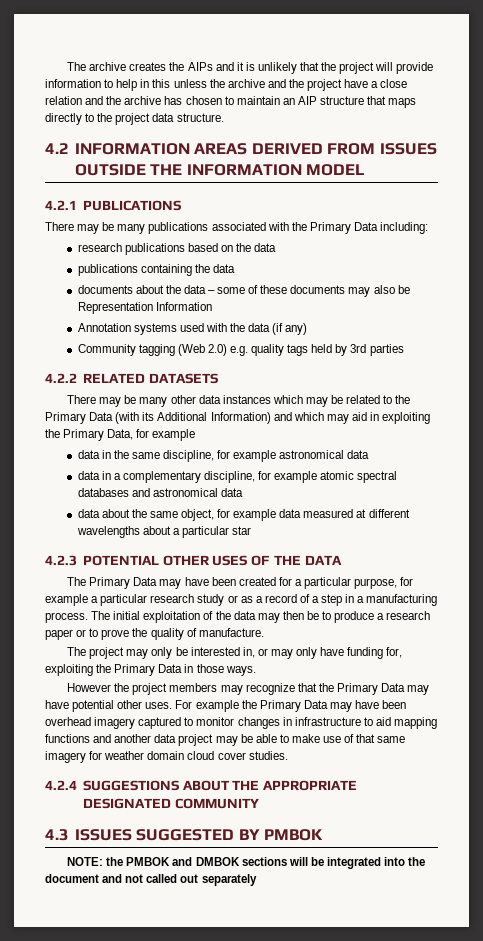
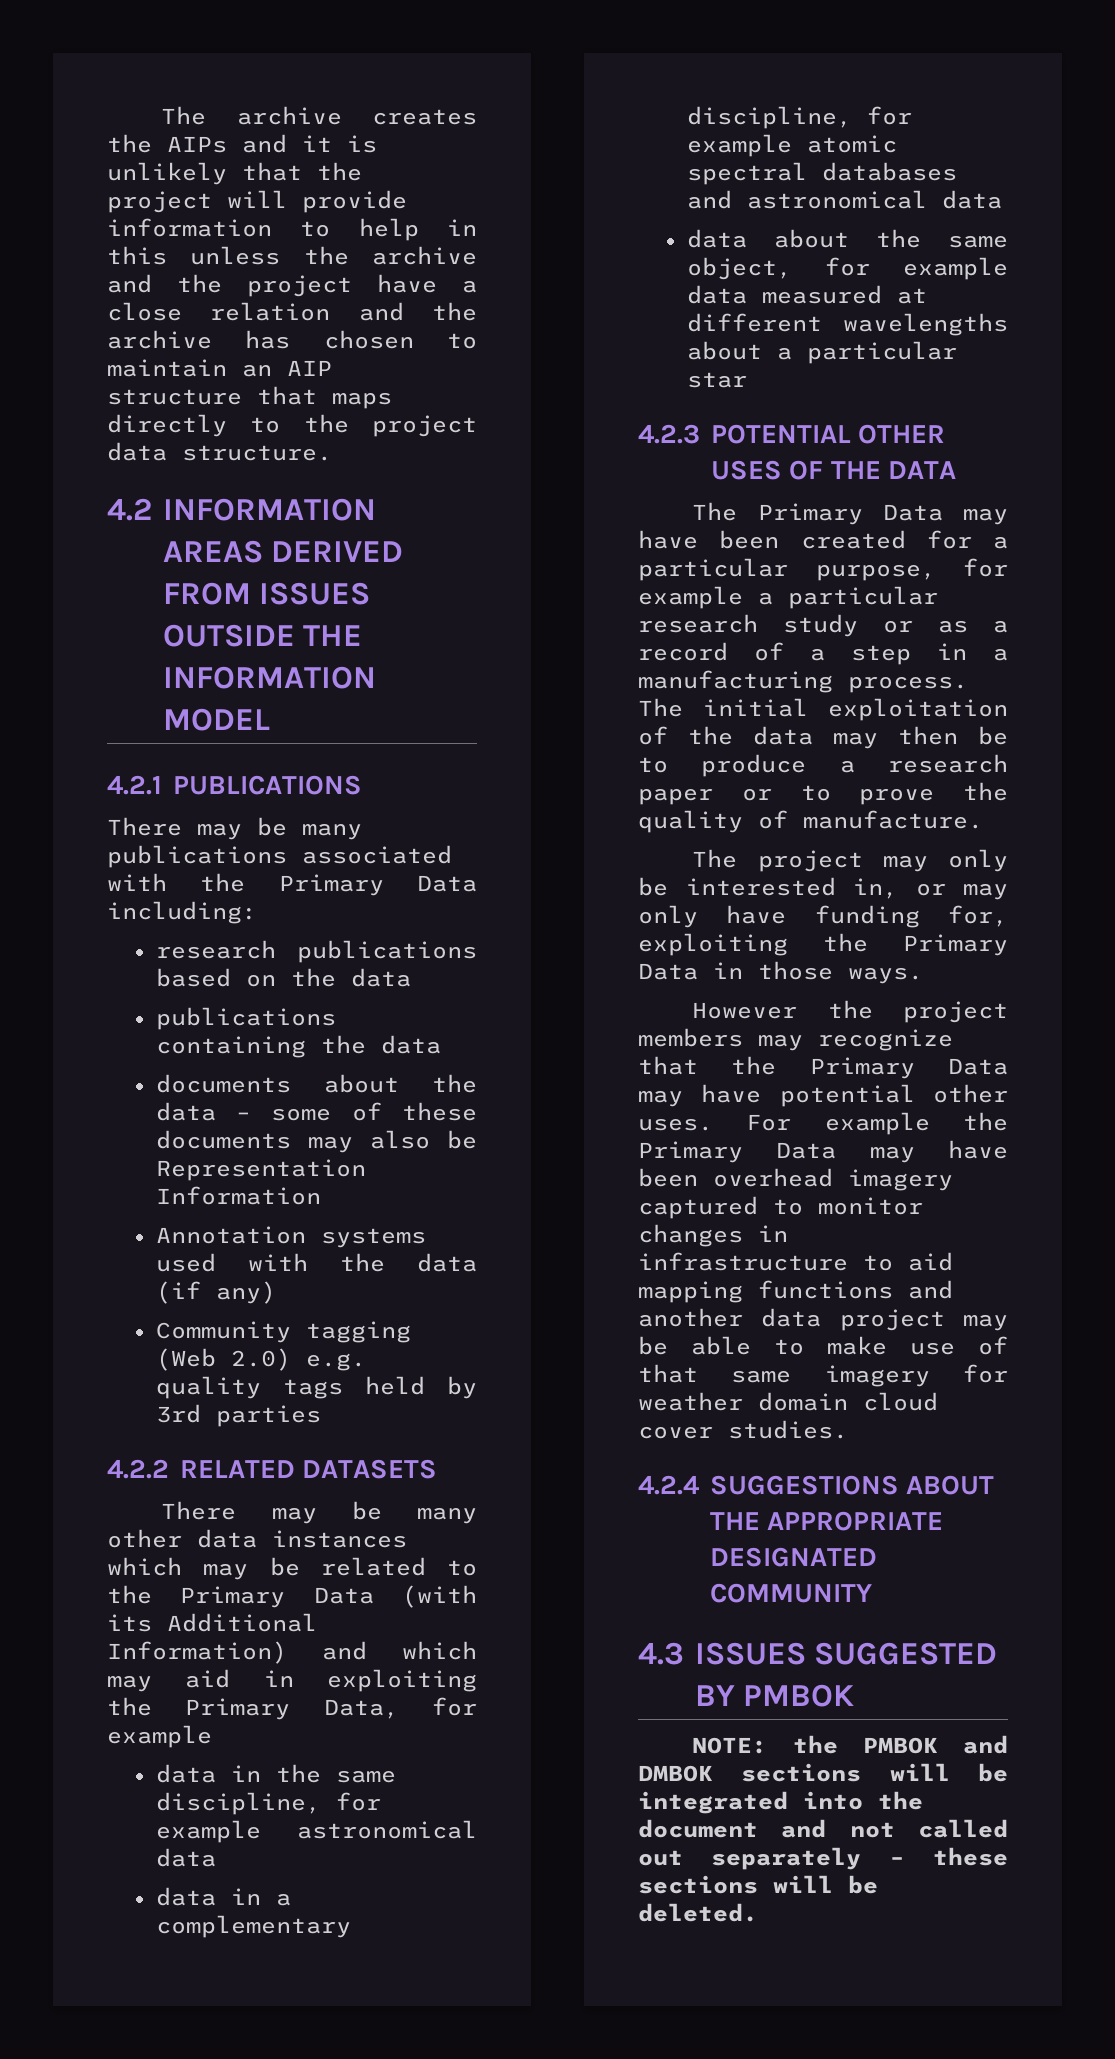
(257, 880) none -> [889,1847,1008,1866] [638,1875,878,1894] [638,1903,758,1922] – these sections will be deleted.

